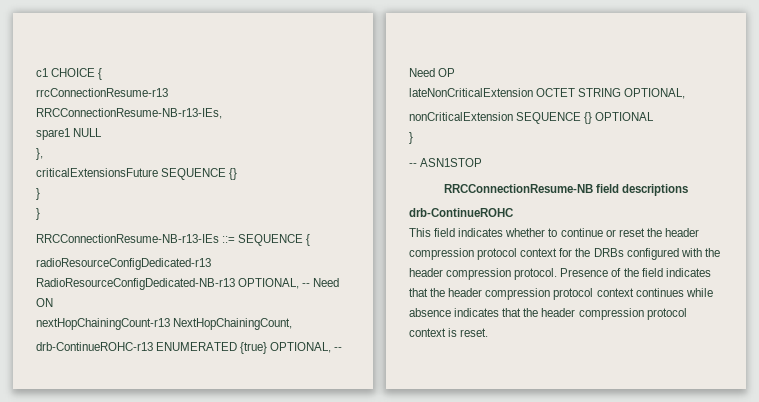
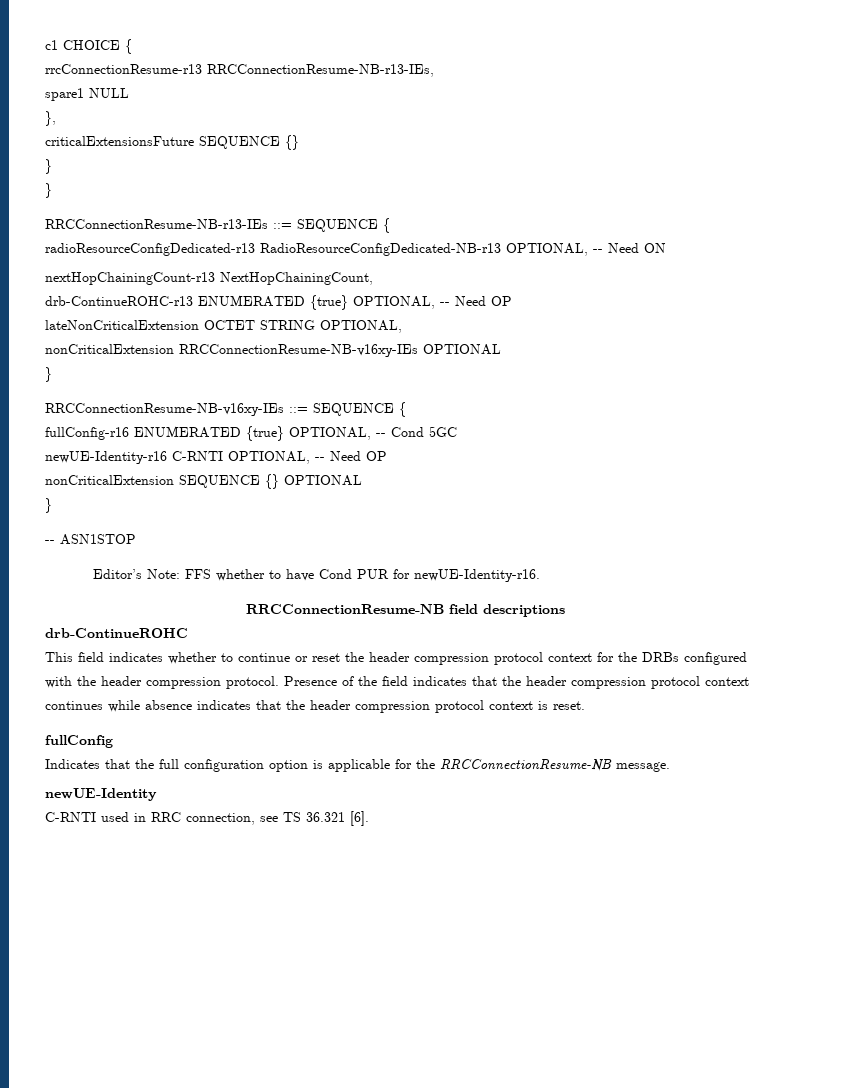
(686, 93) none -> [45,344,501,357] [45,367,52,382] [45,402,406,417] [45,426,457,441] [45,451,387,464] // nonCriticalExtension RRCConnectionResume-NB-v16xy-IEs OPTIONAL // } // RRCConnectionResume-NB-v16xy-IEs ::= SEQUENCE { // fullConfig-r16 ENUMERATED {true} OPTIONAL, -- Cond 5GC // newUE-Identity-r16 C-RNTI OPTIONAL, -- Need OP
(483, 162) none -> [92,569,540,582] // Editor’s Note: FFS whether to have Cond PUR for newUE-Identity-r16.
(489, 332) none -> [45,735,113,748] [45,759,670,772] [45,788,157,801] [45,811,369,826] // fullConfig // Indicates that the full configuration option is applicable for the RRCConnectionResume-NB message. // newUE-Identity // C-RNTI used in RRC connection, see TS 36.321 [6].

